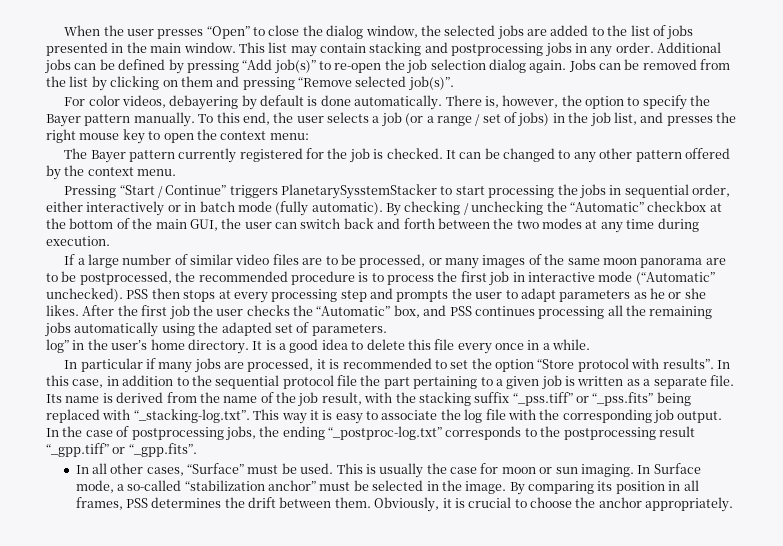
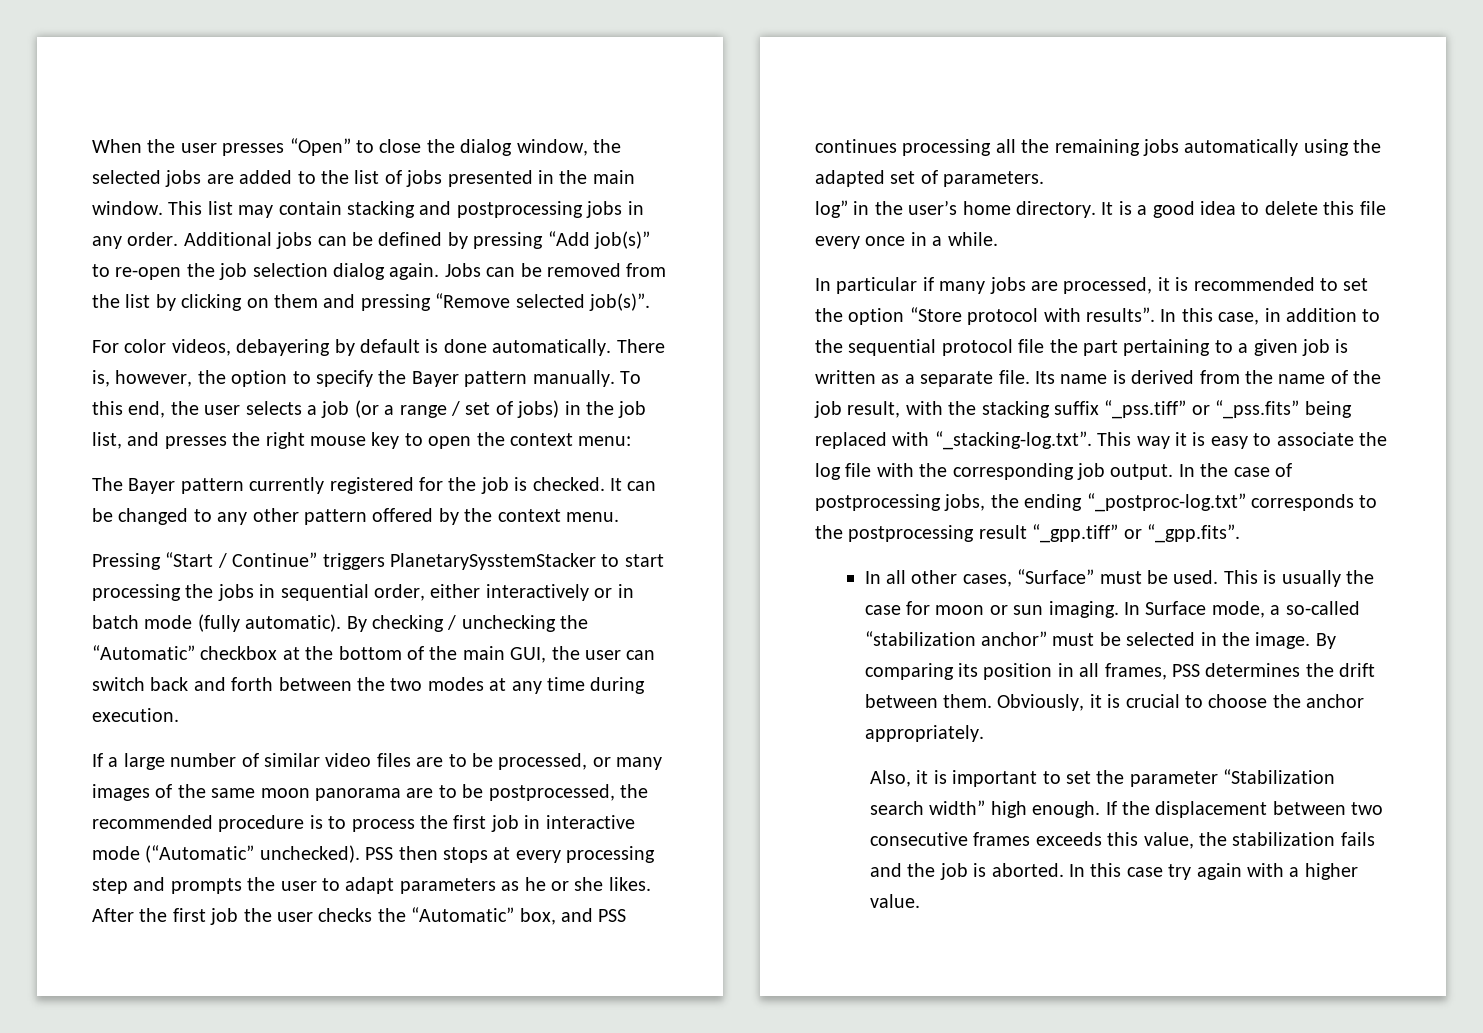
(734, 504) none -> [870,769,1336,787] [870,800,1384,818] [870,832,1375,849] [870,863,1358,880] [870,894,921,908] // Also, it is important to set the parameter “Stabilization search width” high enough. If the displacement between two consecutive frames exceeds this value, the stabilization fails and the job is aborted. In this case try again with a higher value.

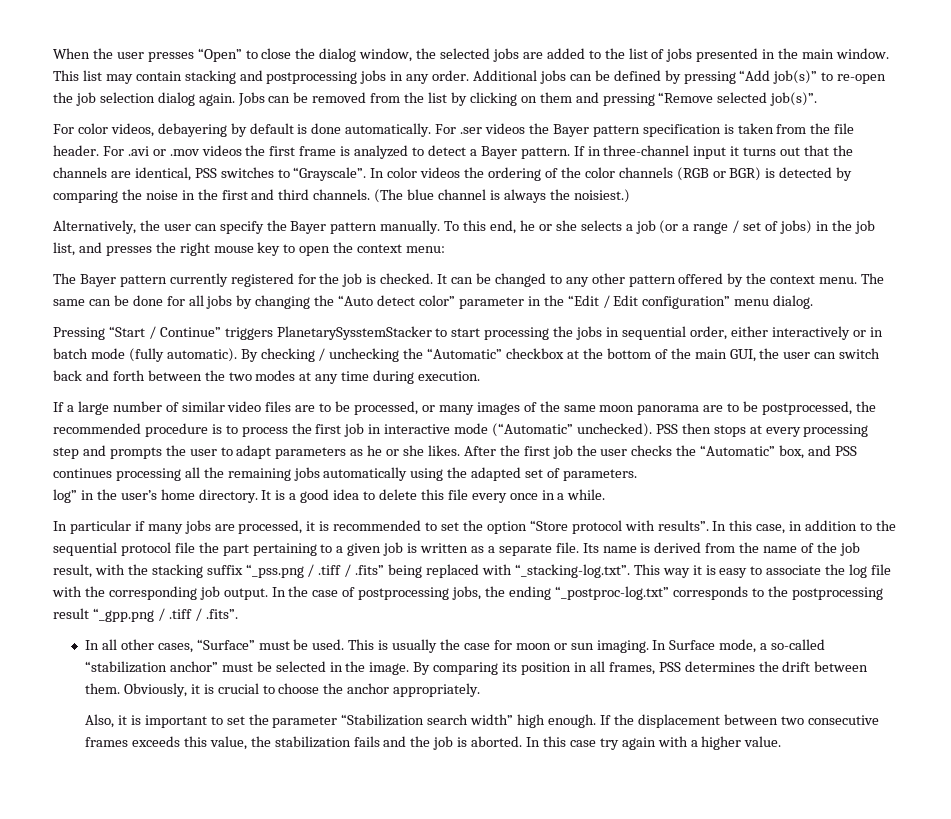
[616,339,665,353] [92,370,311,387] There is, however, the option to -> [435,123,855,137] [53,145,853,159] [53,167,853,181] [53,189,630,203] [53,220,217,234] For .ser videos the Bayer pattern specification is taken from the file header. For .avi or .mov videos the first frame is analyzed to detect a Bayer pattern. If in three-channel input it turns out that the channels are identical, PSS switches to “Grayscale”. In color videos the ordering of the color channels (RGB or BGR) is detected by comparing the noise in the first and third channels. (The blue channel is always the noisiest.) // Alternatively, the user can
[170,401,241,415] the user -> [519,220,577,231] he or she
(619, 517) none -> [861,273,885,284] [53,295,814,309] The same can be done for all jobs by changing the “Auto detect color” parameter in the “Edit / Edit configuration” menu dialog.
[1104,400,1300,419] “_pss.tiff” or “_pss.fits” -> [245,564,385,578] “_pss.png / .tiff / .fits”
[1032,524,1240,543] “_gpp.tiff” or “_gpp.fits”. -> [92,608,238,622] “_gpp.png / .tiff / .fits”.

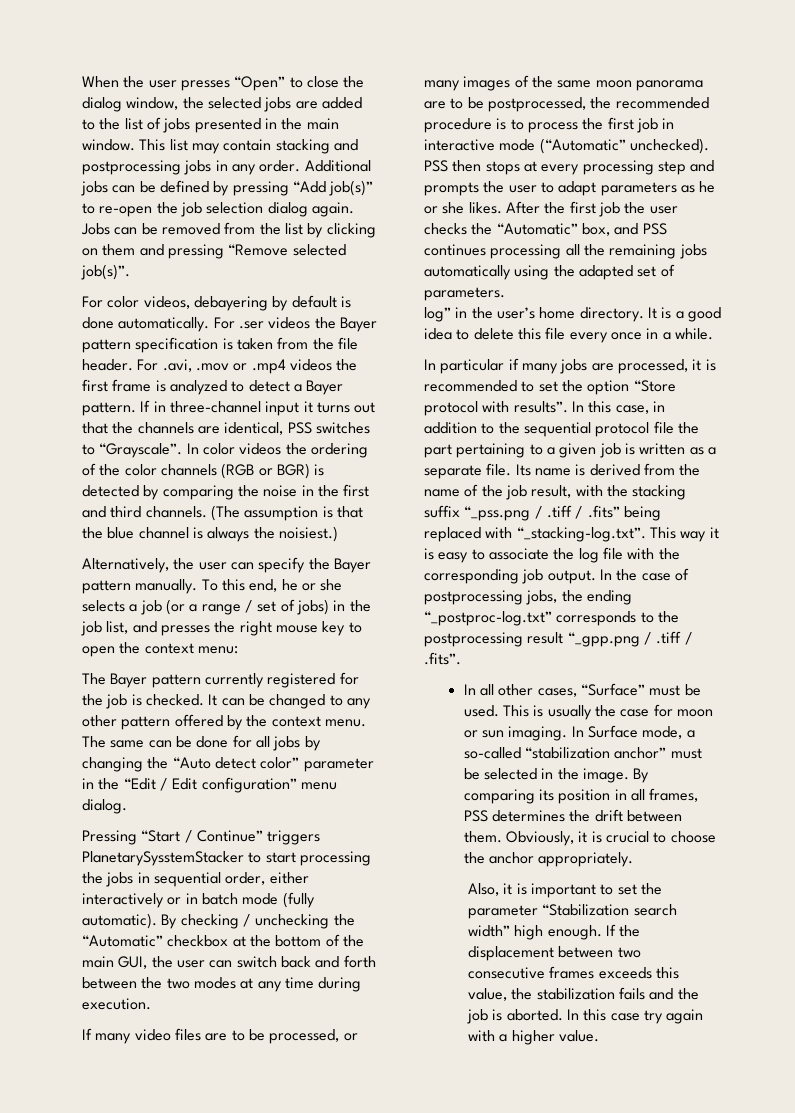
[127,146,200,156] .avi or .mov -> [162,359,286,374] .avi, .mov or .mp4
(404, 196) none -> [244,506,363,521] [82,527,103,539] assumption is that the
[66,401,225,415] a large number of similar -> [95,1033,132,1044] many

